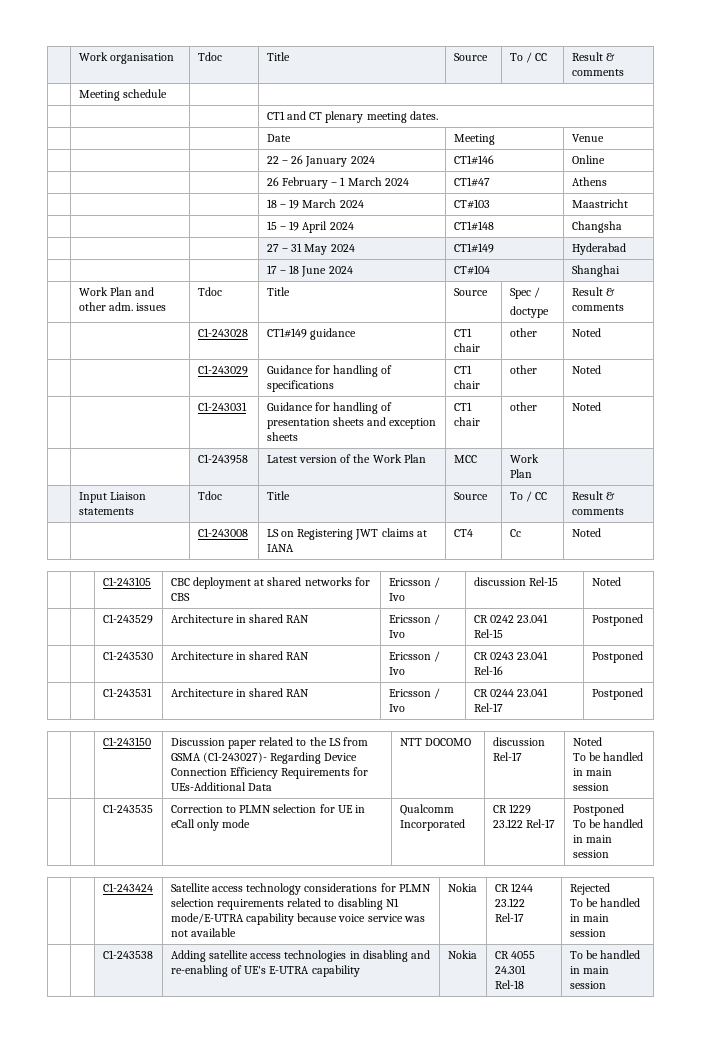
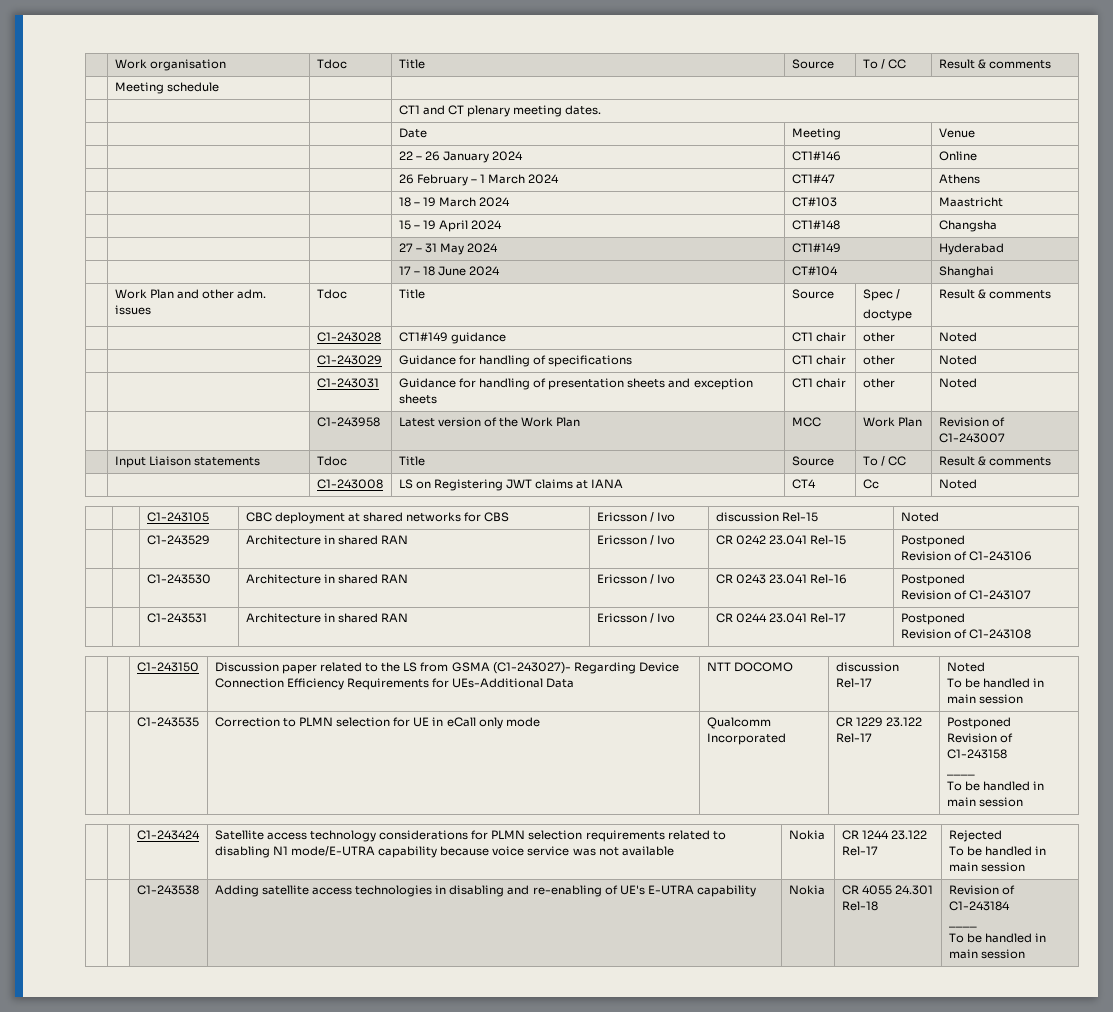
(532, 473) none -> [938,417,1005,427] [938,433,1005,443] Revision of C1-243007
(643, 620) none -> [900,551,1033,561] // Revision of C1-243106
(643, 657) none -> [900,590,1032,600] // Revision of C1-243107
(643, 694) none -> [900,629,1032,639] // Revision of C1-243108
(624, 810) none -> [946,733,1013,743] [946,749,1007,759] [946,774,975,776] // Revision of C1-243158 // ____
(524, 984) none -> [948,885,1015,895] [948,901,1010,911] [948,926,977,928] Revision of C1-243184 // ____ //

